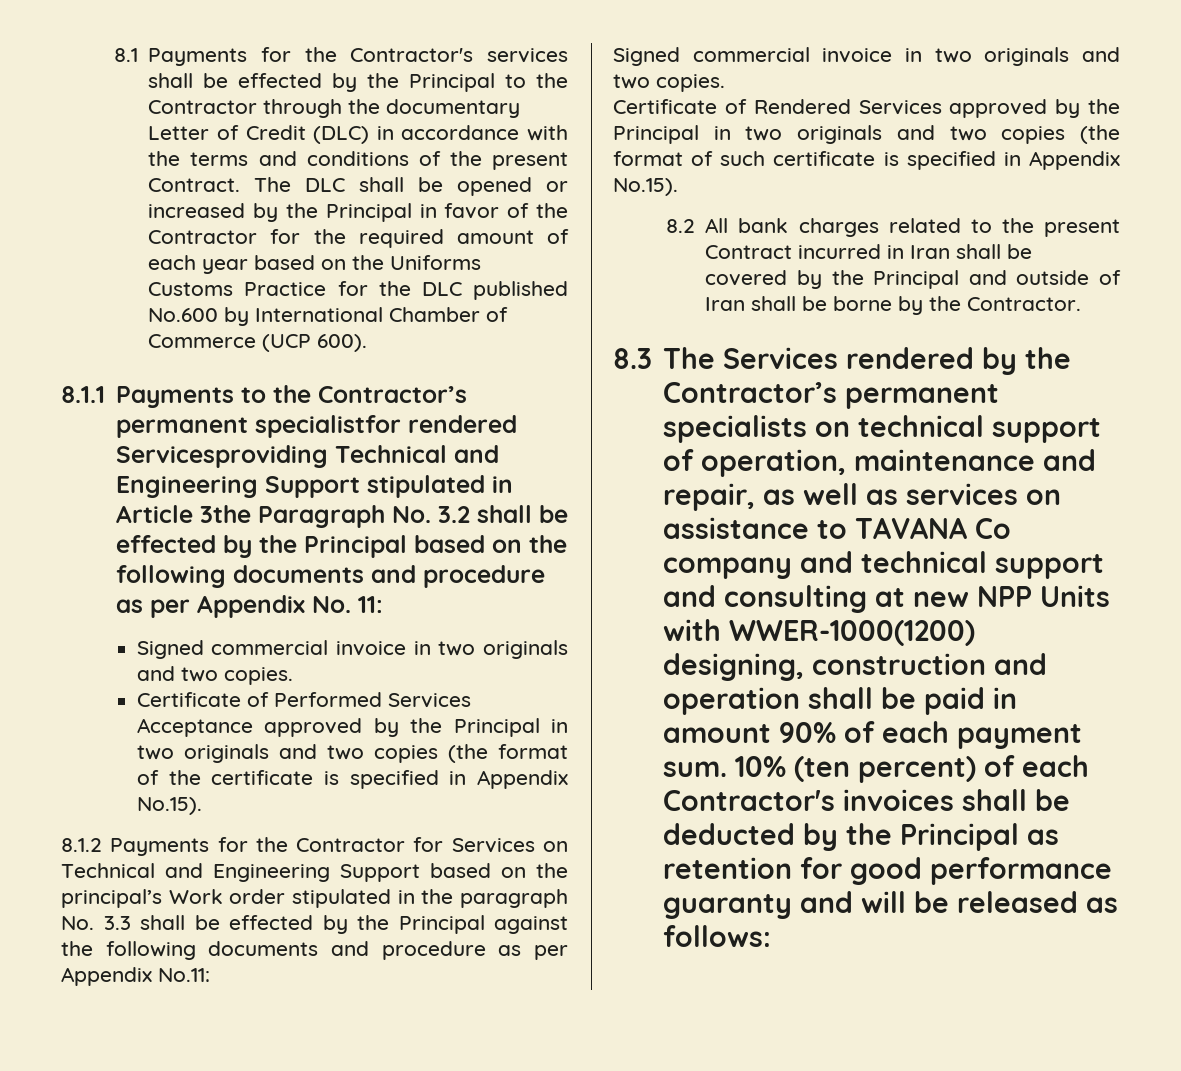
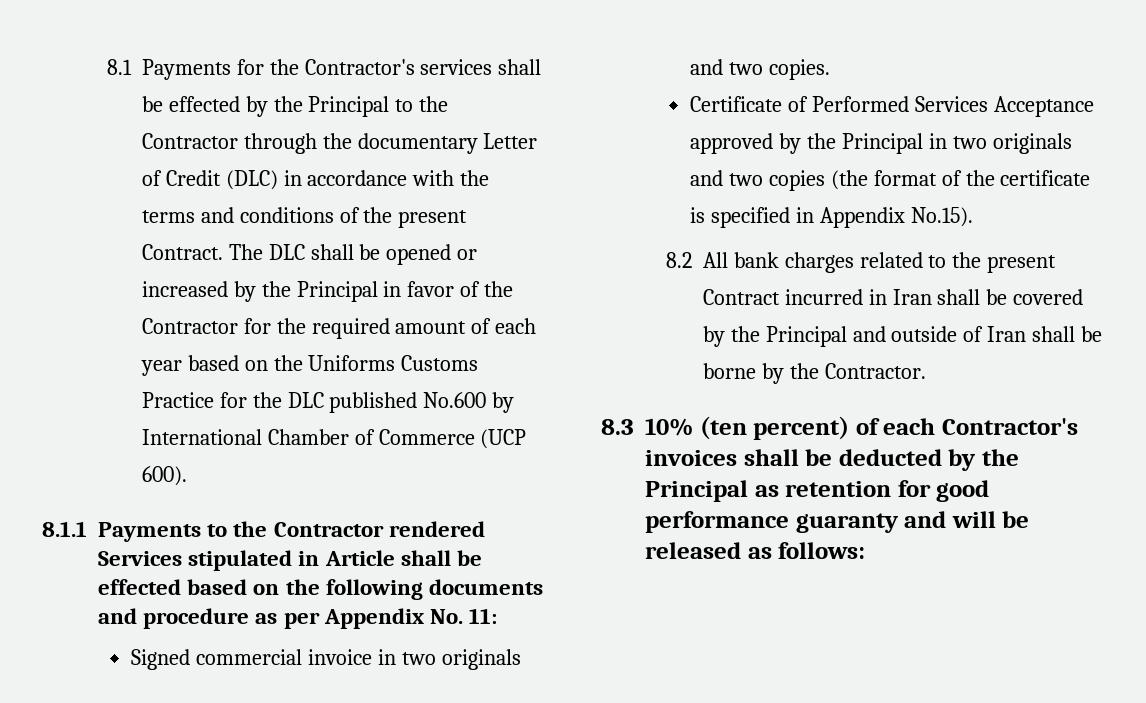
[317,386,467,403] [115,415,517,438] [115,445,499,468] [115,475,513,498] [115,505,568,528] [115,535,407,558] Contractor’s permanent specialistfor rendered Servicesproviding Technical and Engineering Support stipulated in Article 3the Paragraph No. 3.2 shall be effected by the Principal -> [273,521,485,537] [98,550,483,571] [98,579,181,595] Contractor rendered Services stipulated in Article shall be effected
[61,837,568,856] [61,863,568,882] [61,889,568,908] [61,915,568,934] [61,941,569,960] [61,967,210,986] [613,47,1120,66] [613,74,725,92] [613,99,1120,118] [613,125,1120,144] [613,151,1120,170] [613,178,678,196] // 8.1.2 Payments for the Contractor for Services on Technical and Engineering Support based on the principal’s Work order stipulated in the paragraph No. 3.3 shall be effected by the Principal against the following documents and procedure as per Appendix No.11: // Signed commercial invoice in two originals and two copies. // Certificate of Rendered Services approved by the Principal in two originals and two copies (the format of such certificate is specified in Appendix No.15). -> (973, 217) none
[662,347,1071,375] [662,382,999,409] [662,415,1101,443] [662,449,1096,477] [662,483,1061,511] [662,517,1011,539] [662,551,1104,579] [662,585,1110,613] [662,619,975,646] [662,653,1047,681] [662,687,1017,715] [662,721,1082,749] [662,761,727,777] The Services rendered by the Contractor’s permanent specialists on technical support of operation, maintenance and repair, as well as services on assistance to TAVANA Co company and technical support and consulting at new NPP Units with WWER-1000(1200) designing, construction and operation shall be paid in amount 90% of each payment sum. -> (634, 427) none

